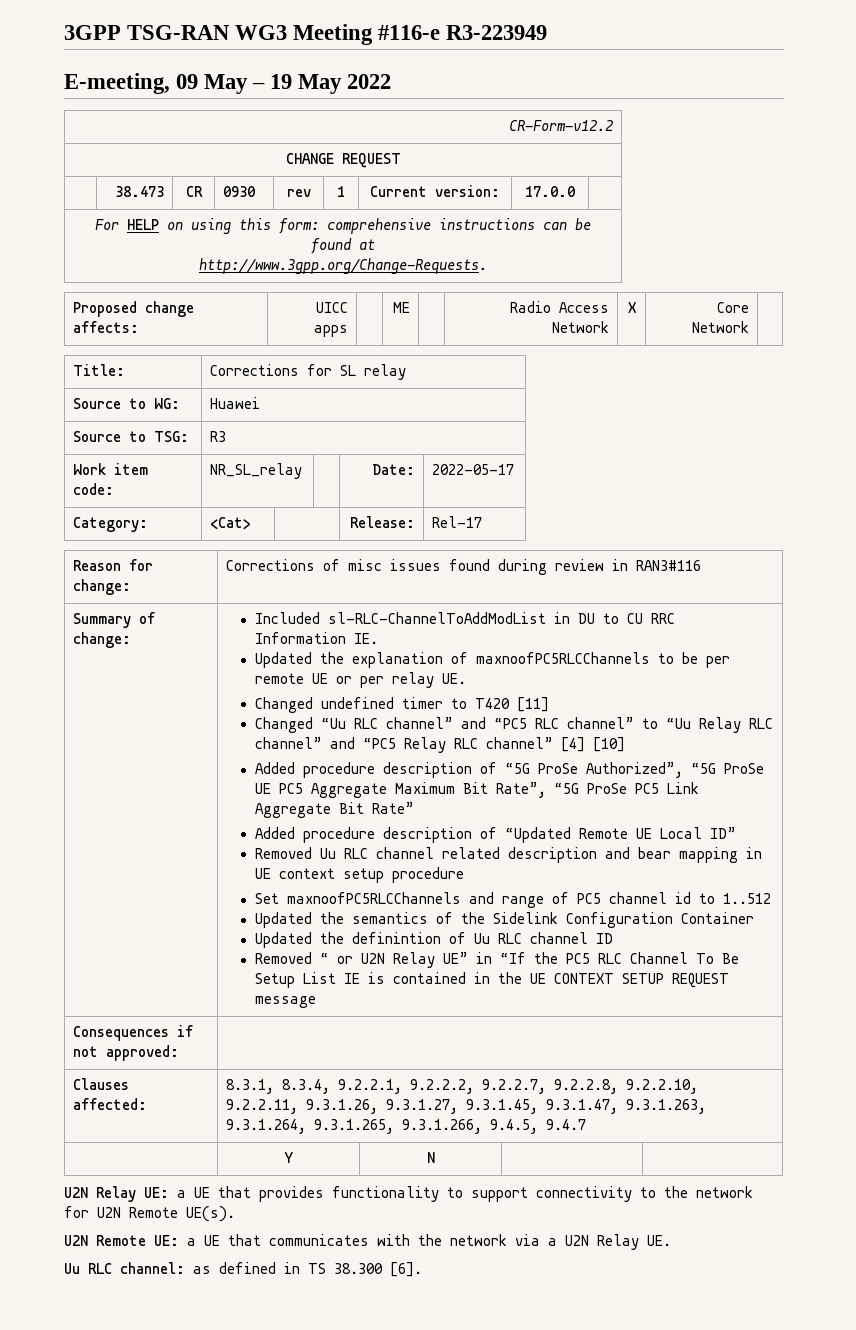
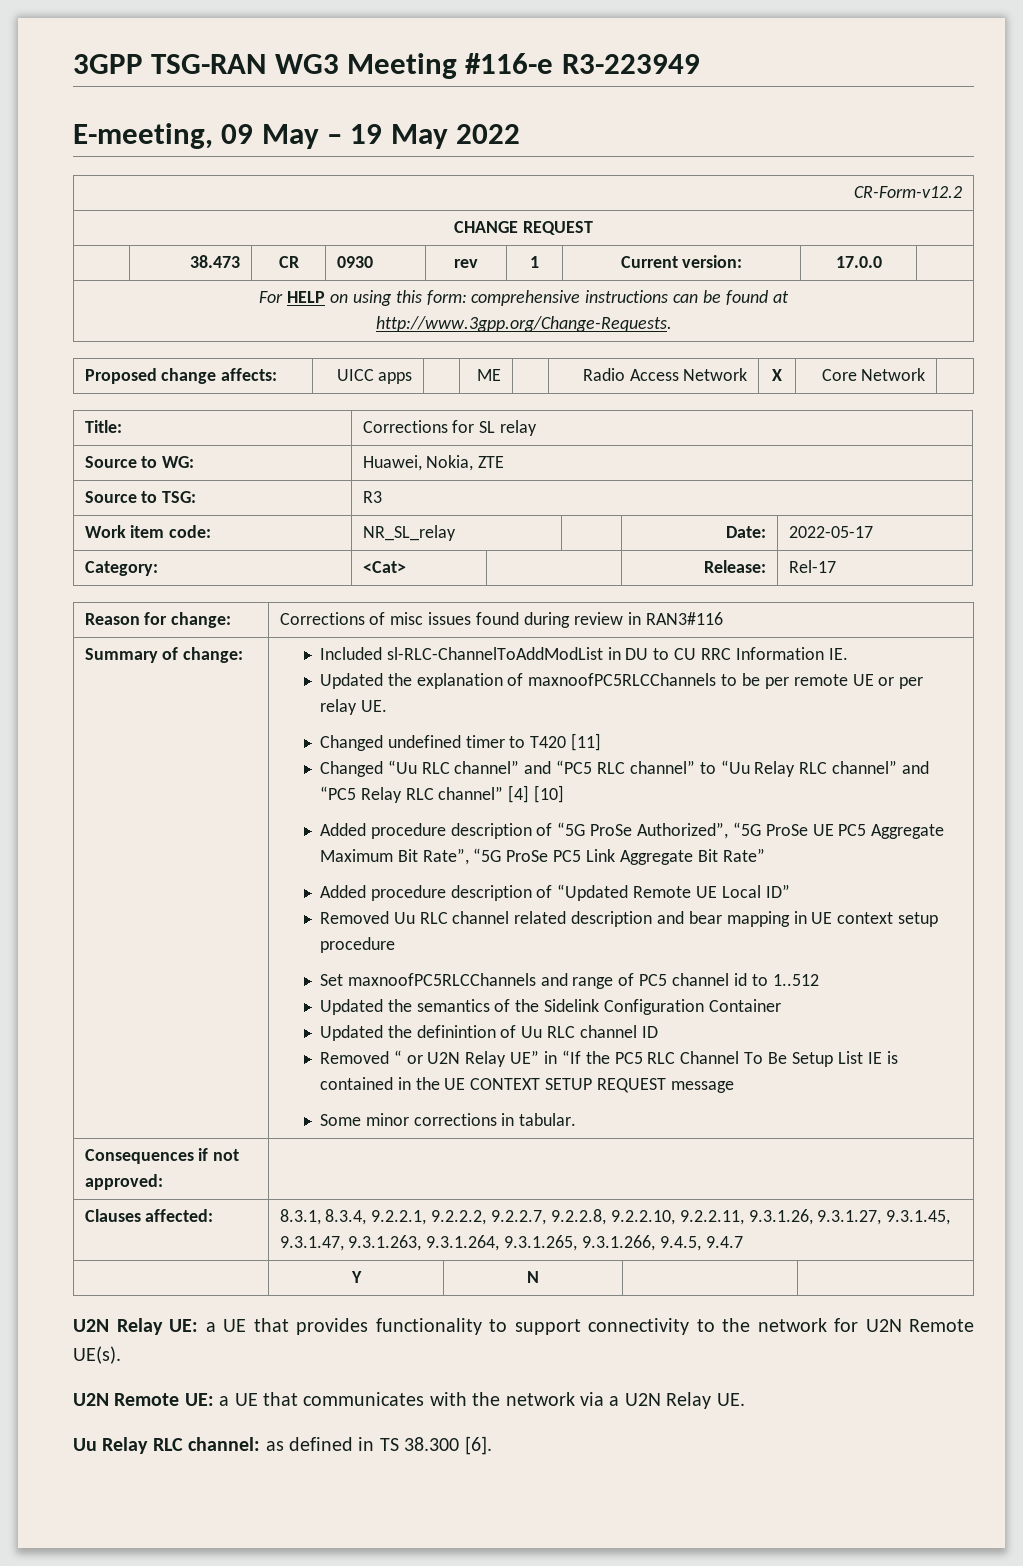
[210,397,261,409] Huawei -> [362,455,505,471] Huawei, Nokia, ZTE
(316, 1002) none -> [319,1113,577,1126] // Some minor corrections in tabular.
(80, 1268) none -> [102,1437,149,1454] Relay

